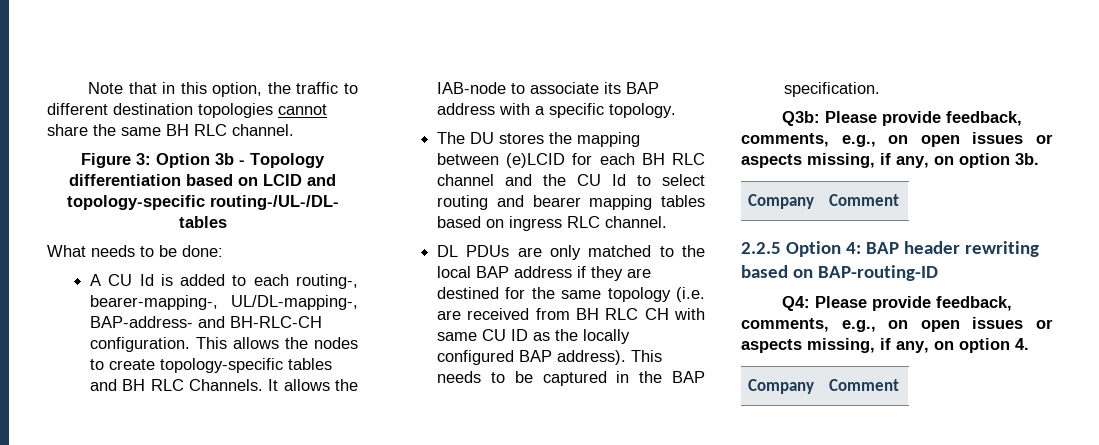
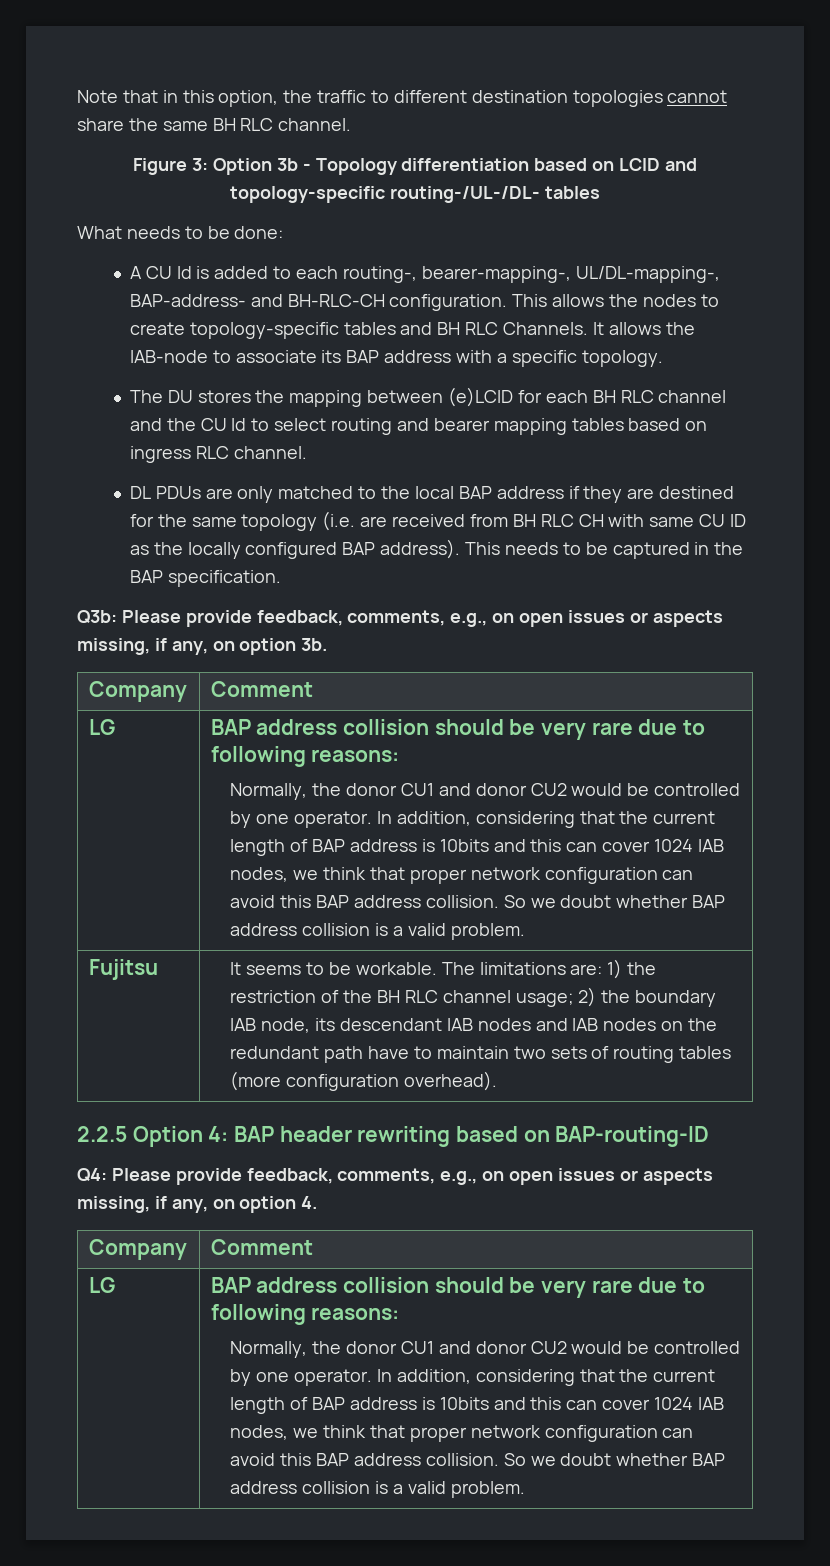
(900, 200) none -> [88,719,115,735] [210,719,705,740] [210,746,400,767] [230,783,741,800] [230,811,716,828] [230,839,724,856] [230,867,694,884] [230,895,726,908] [230,923,525,940] [88,959,158,980] [230,959,657,979] [230,987,717,1007] [230,1018,718,1033] [230,1046,732,1063] [230,1071,498,1091] // LG | BAP address collision should be very rare due to following reasons: // Normally, the donor CU1 and donor CU2 would be controlled by one operator. In addition, considering that the current length of BAP address is 10bits and this can cover 1024 IAB nodes, we think that proper network configuration can avoid this BAP address collision. So we doubt whether BAP address collision is a valid problem. // Fujitsu | It seems to be workable. The limitations are: 1) the restriction of the BH RLC channel usage; 2) the boundary IAB node, its descendant IAB nodes and IAB nodes on the redundant path have to maintain two sets of routing tables (more configuration overhead).
(900, 385) none -> [88,1277,115,1293] [210,1277,705,1298] [210,1304,400,1325] [230,1341,741,1358] [230,1369,716,1386] [230,1397,724,1414] [230,1425,694,1442] [230,1453,726,1466] [230,1481,525,1498] // LG | BAP address collision should be very rare due to following reasons: // Normally, the donor CU1 and donor CU2 would be controlled by one operator. In addition, considering that the current length of BAP address is 10bits and this can cover 1024 IAB nodes, we think that proper network configuration can avoid this BAP address collision. So we doubt whether BAP address collision is a valid problem.

